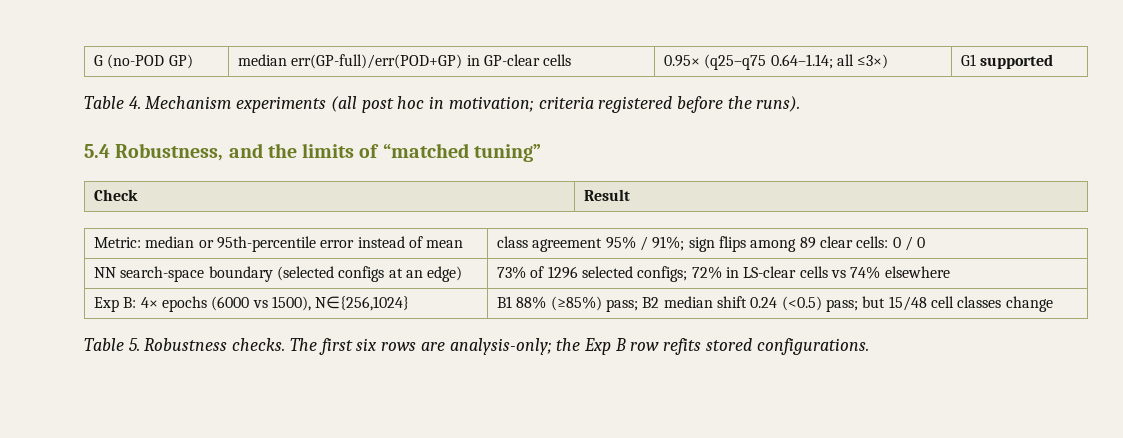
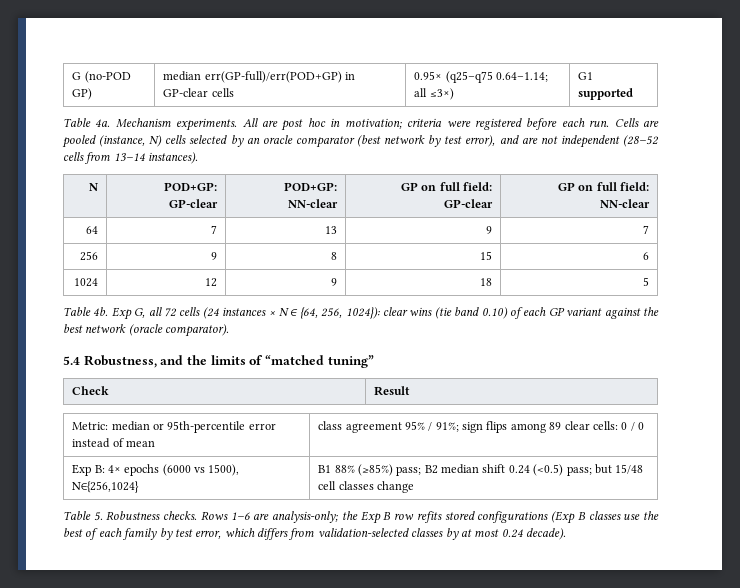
[128,96,357,113] 4. Mechanism experiments (all -> [95,118,279,131] 4a. Mechanism experiments. All are
(594, 102) none -> [446,120,471,127] were
[727,96,801,112] the runs). -> [561,118,660,127] [62,135,659,148] [63,152,199,164] [88,183,98,191] [163,182,217,191] [168,199,218,208] [283,182,337,191] [287,199,338,208] [400,182,492,191] [443,199,493,208] [557,182,649,191] [599,199,650,208] [85,226,98,234] [210,225,217,234] [324,226,337,234] [485,226,492,234] [642,225,649,234] [79,251,98,261] [210,252,217,260] [330,252,337,260] [479,251,492,260] [642,252,649,260] [73,278,98,287] [204,278,217,287] [330,278,337,286] [479,278,492,286] [642,277,649,286] [63,307,659,320] [63,324,230,337] each run. Cells are pooled (instance, N) cells selected by an oracle comparator (best network by test error), and are not independent (28–52 cells from 13–14 instances). // N | POD+GP: GP-clear | POD+GP: NN-clear | GP on full field: GP-clear | GP on full field: NN-clear // 64 | 7 | 13 | 9 | 7 // 256 | 9 | 8 | 15 | 6 // 1024 | 12 | 9 | 18 | 5 // Table 4b. Exp G, all 72 cells (24 instances × N ∈ {64, 256, 1024}): clear wins (tie band 0.10) of each GP variant against the best network (oracle comparator).
[94,266,463,282] [497,266,950,282] // NN search-space boundary (selected configs at an edge) | 73% of 1296 selected configs; 72% in LS-clear cells vs 74% elsewhere -> (645, 426) none
[289,338,417,355] The first six rows -> [200,511,250,520] Rows 1–6
[756,338,869,355] configurations. -> [477,511,659,524] [63,528,566,540] configurations (Exp B classes use the best of each family by test error, which differs from validation-selected classes by at most 0.24 decade).

